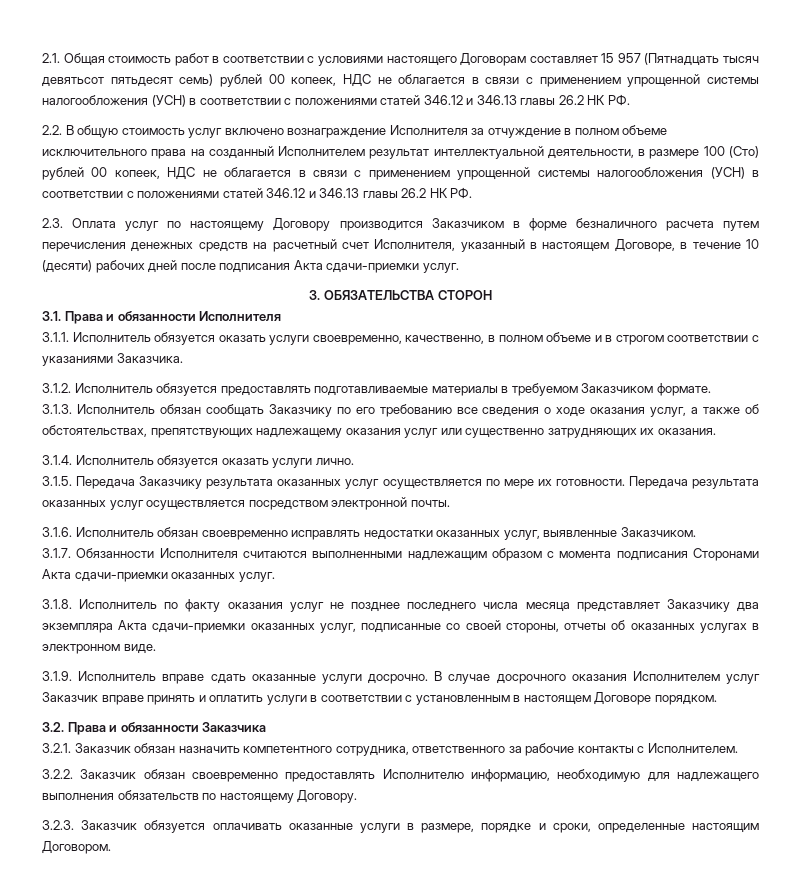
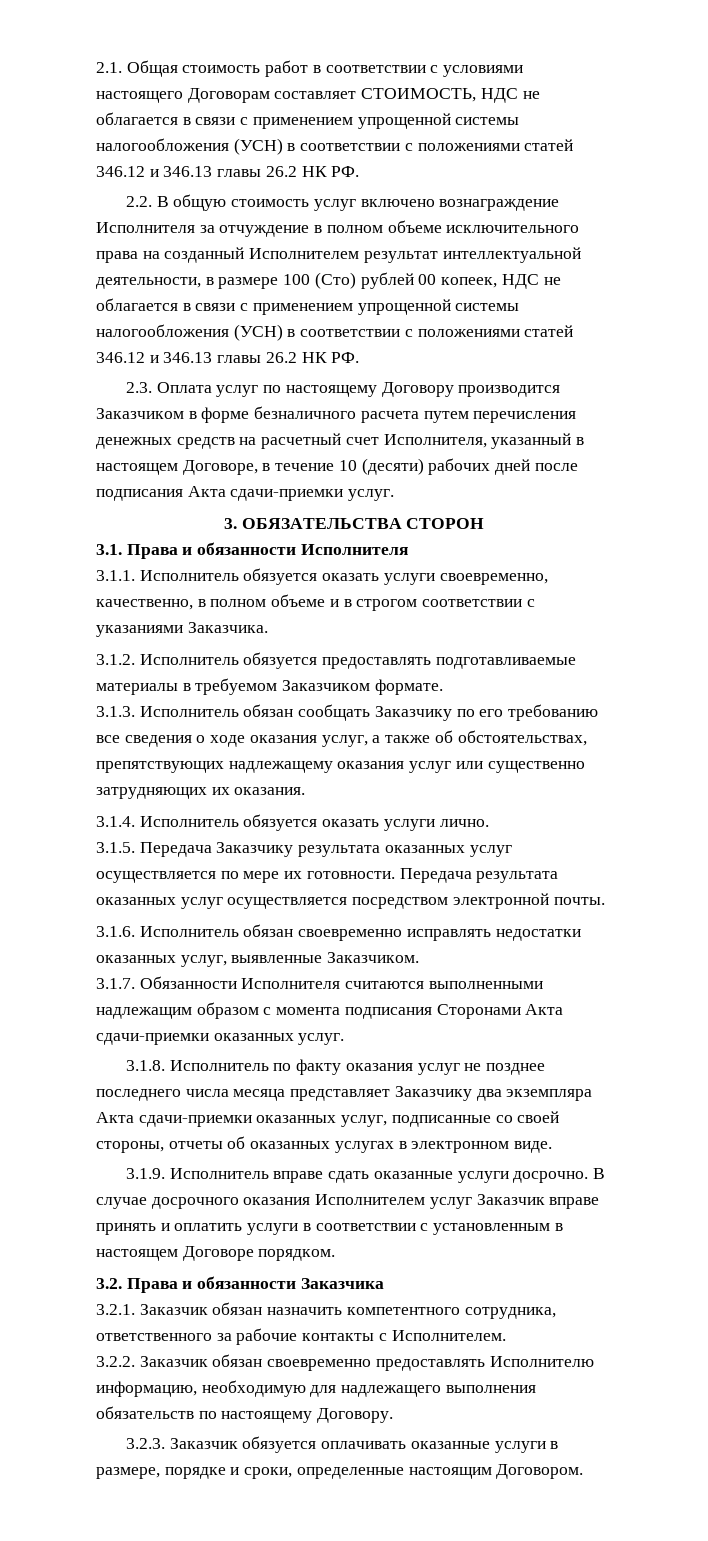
[601,53,759,66] [42,74,337,87] 15 957 (Пятнадцать тысяч девятьсот пятьдесят семь) рублей 00 копеек, -> [361,88,477,102] СТОИМОСТЬ,

